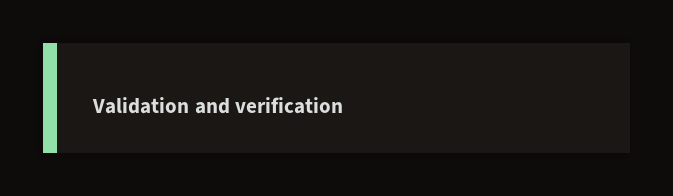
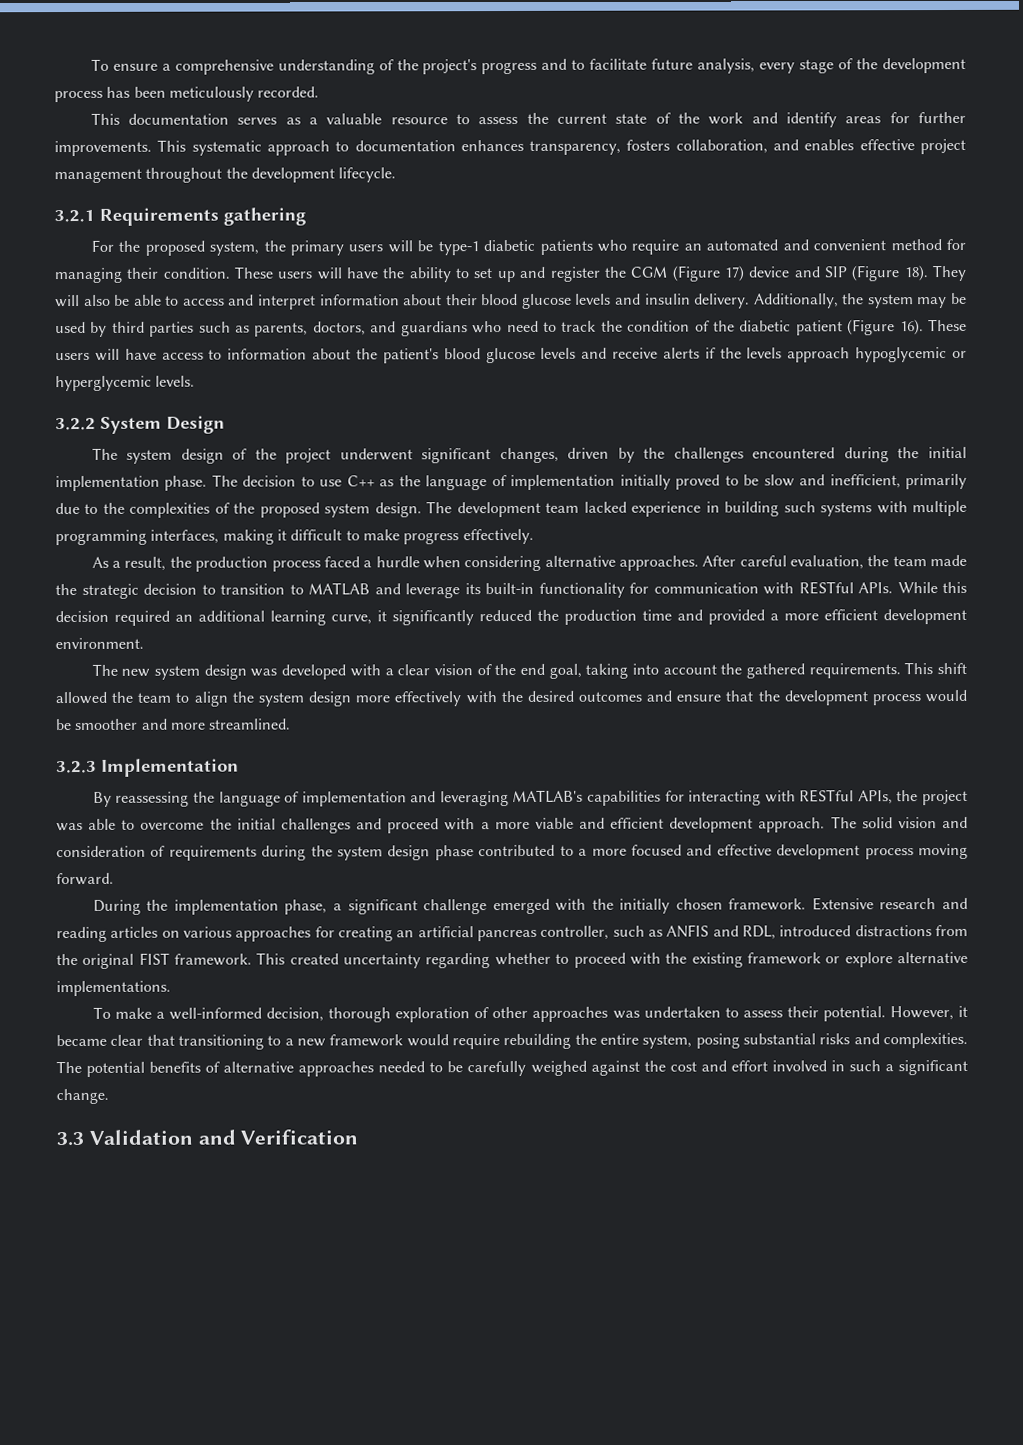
(92, 105) none -> [90,57,967,75] [54,86,320,103] [90,111,967,128] [54,138,966,157] [54,167,397,184] [54,207,306,226] [90,238,966,256] [54,264,966,284] [55,292,967,310] [55,318,967,337] [55,347,968,364] [55,375,196,392] [55,415,225,434] [91,446,967,464] [55,473,968,492] [55,500,968,518] [55,528,534,546] [91,554,968,572] [55,581,967,599] [55,608,967,626] [55,637,144,650] [91,662,967,680] [55,689,967,707] [55,718,292,731] [56,758,239,777] [92,789,968,807] [56,816,968,834] [56,843,968,861] [56,872,114,886] [92,897,968,915] [56,924,969,943] [56,951,969,969] [56,980,171,997] [92,1005,968,1023] [56,1032,969,1050] [56,1059,968,1077] [56,1088,109,1105] [56,1131,84,1147] To ensure a comprehensive understanding of the project's progress and to facilitate future analysis, every stage of the development process has been meticulously recorded. // This documentation serves as a valuable resource to assess the current state of the work and identify areas for further improvements. This systematic approach to documentation enhances transparency, fosters collaboration, and enables effective project management throughout the development lifecycle. // 3.2.1 Requirements gathering // For the proposed system, the primary users will be type-1 diabetic patients who require an automated and convenient method for managing their condition. These users will have the ability to set up and register the CGM (Figure 17) device and SIP (Figure 18). They will also be able to access and interpret information about their blood glucose levels and insulin delivery. Additionally, the system may be used by third parties such as parents, doctors, and guardians who need to track the condition of the diabetic patient (Figure 16). These users will have access to information about the patient's blood glucose levels and receive alerts if the levels approach hypoglycemic or hyperglycemic levels. // 3.2.2 System Design // The system design of the project underwent significant changes, driven by the challenges encountered during the initial implementation phase. The decision to use C++ as the language of implementation initially proved to be slow and inefficient, primarily due to the complexities of the proposed system design. The development team lacked experience in building such systems with multiple programming interfaces, making it difficult to make progress effectively. // As a result, the production process faced a hurdle when considering alternative approaches. After careful evaluation, the team made the strategic decision to transition to MATLAB and leverage its built-in functionality for communication with RESTful APIs. While this decision required an additional learning curve, it significantly reduced the production time and provided a more efficient development environment. // The new system design was developed with a clear vision of the end goal, taking into account the gathered requirements. This shift allowed the team to align the system design more effectively with the desired outcomes and ensure that the development process would be smoother and more streamlined. // 3.2.3 Implementation // By reassessing the language of implementation and leveraging MATLAB's capabilities for interacting with RESTful APIs, the project was able to overcome the initial challenges and proceed with a more viable and efficient development approach. The solid vision and consideration of requirements during the system design phase contributed to a more focused and effective development process moving forward. // During the implementation phase, a significant challenge emerged with the initially chosen framework. Extensive research and reading articles on various approaches for creating an artificial pancreas controller, such as ANFIS and RDL, introduced distractions from the original FIST framework. This created uncertainty regarding whether to proceed with the existing framework or explore alternative implementations. // To make a well-informed decision, thorough exploration of other approaches was undertaken to assess their potential. However, it became clear that transitioning to a new framework would require rebuilding the entire system, posing substantial risks and complexities. The potential benefits of alternative approaches needed to be carefully weighed against the cost and effort involved in such a significant change. // 3.3
[235,97,344,114] verification -> [240,1129,359,1145] Verification

